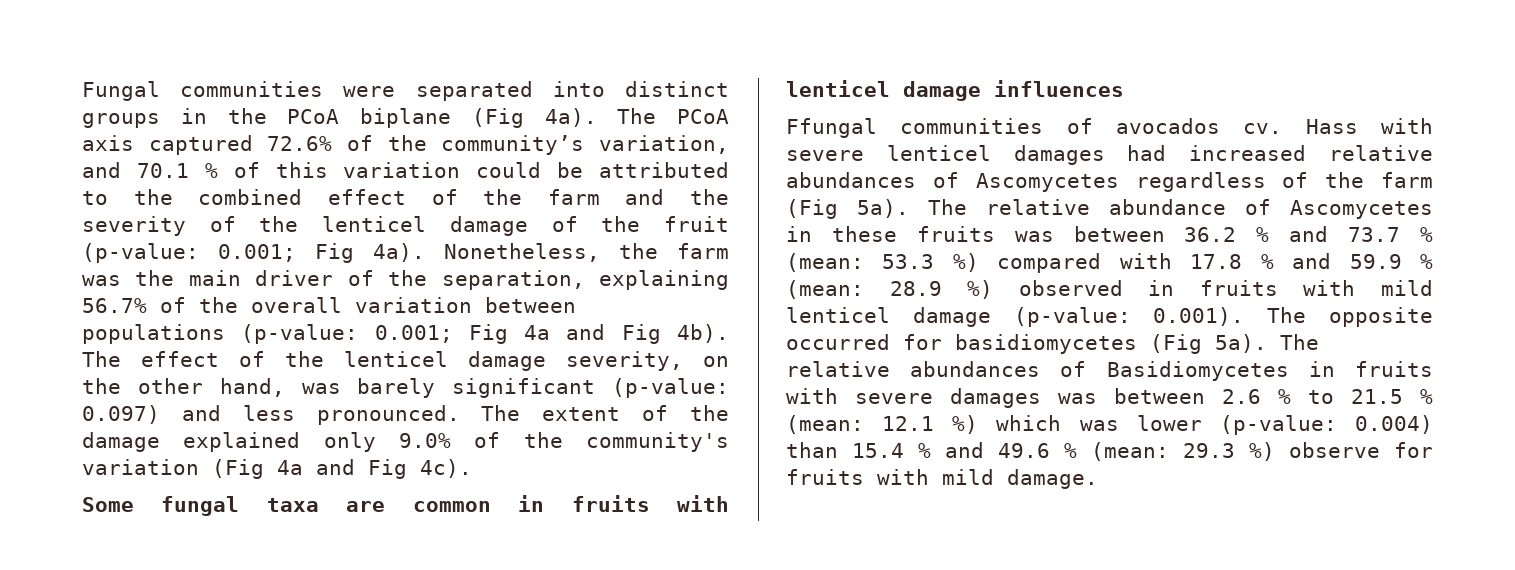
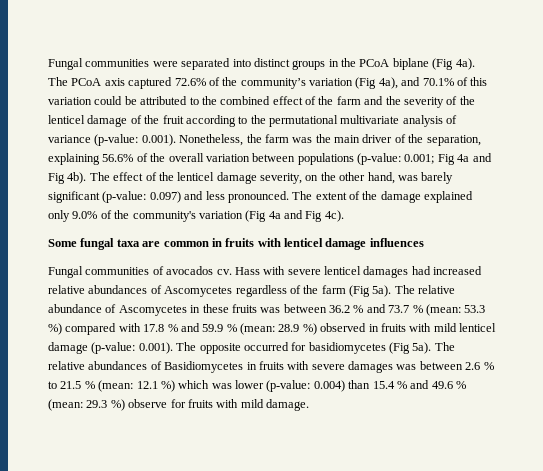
[599,135,729,154] [82,162,218,178] variation, and 70.1 % -> [309,77,454,89] variation (Fig 4a), and 70.1%
[82,243,425,263] (p-value: 0.001; Fig 4a). -> [185,115,458,127] [48,134,176,146] according to the permutational multivariate analysis of variance (p-value: 0.001).
[82,298,147,313] 56.7% -> [102,154,134,162] 56.6%
[786,118,877,138] Ffungal -> [48,266,83,278] Fungal

